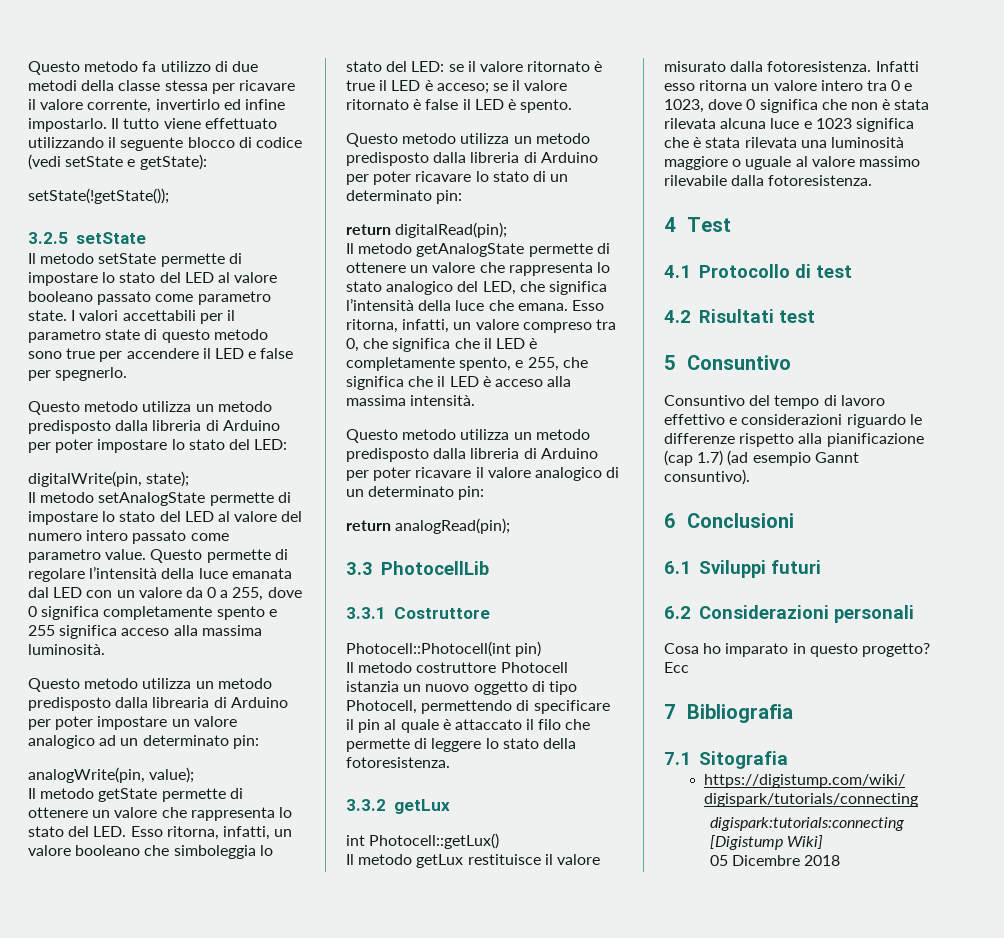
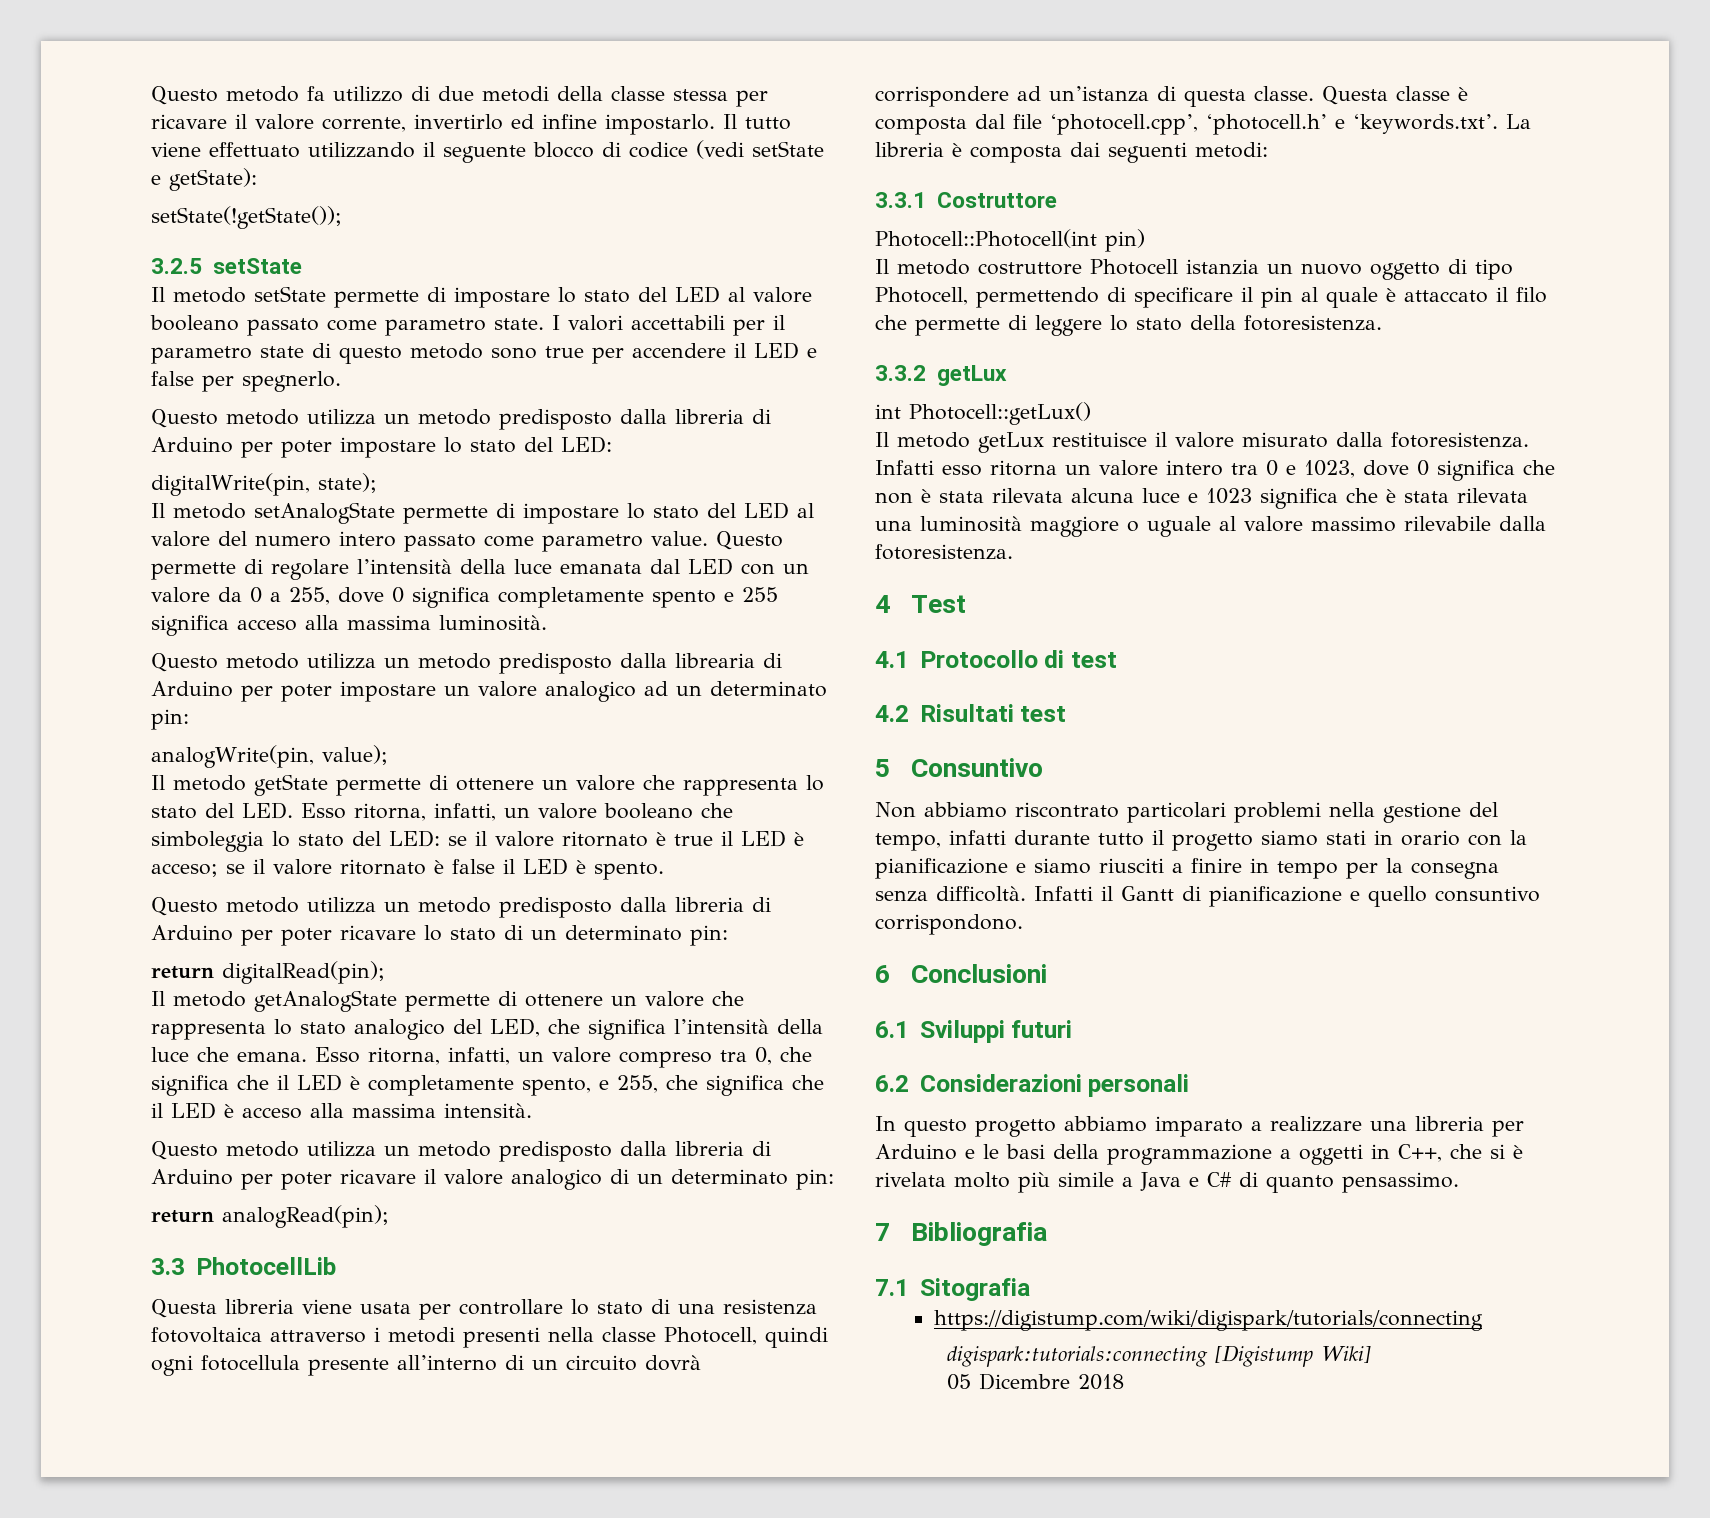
(489, 568) none -> [151,1299,817,1320] [151,1327,828,1348] [151,1355,701,1376] [875,86,1468,107] [875,114,1531,135] [875,142,1268,163] // Questa libreria viene usata per controllare lo stato di una resistenza fotovoltaica attraverso i metodi presenti nella classe Photocell, quindi ogni fotocellula presente all’interno di un circuito dovrà corrispondere ad un’istanza di questa classe. Questa classe è composta dal file ‘photocell.cpp’, ‘photocell.h’ e ‘keywords.txt’. La libreria è composta dai seguenti metodi:
[664,395,885,409] [664,414,922,428] [664,433,924,447] [664,450,859,466] [664,469,750,485] Consuntivo del tempo di lavoro effettivo e considerazioni riguardo le differenze rispetto alla pianificazione (cap 1.7) (ad esempio Gannt consuntivo). -> [875,802,1498,823] [875,830,1527,851] [875,858,1499,879] [875,886,1540,907] [875,914,1023,935] Non abbiamo riscontrato particolari problemi nella gestione del tempo, infatti durante tutto il progetto siamo stati in orario con la pianificazione e siamo riusciti a finire in tempo per la consegna senza difficoltà. Infatti il Gantt di pianificazione e quello consuntivo corrispondono.
[664,643,930,657] [664,662,689,673] Cosa ho imparato in questo progetto? Ecc -> [875,1116,1524,1137] [875,1144,1523,1165] [875,1172,1459,1193] In questo progetto abbiamo imparato a realizzare una libreria per Arduino e le basi della programmazione a oggetti in C++, che si è rivelata molto più simile a Java e C# di quanto pensassimo.

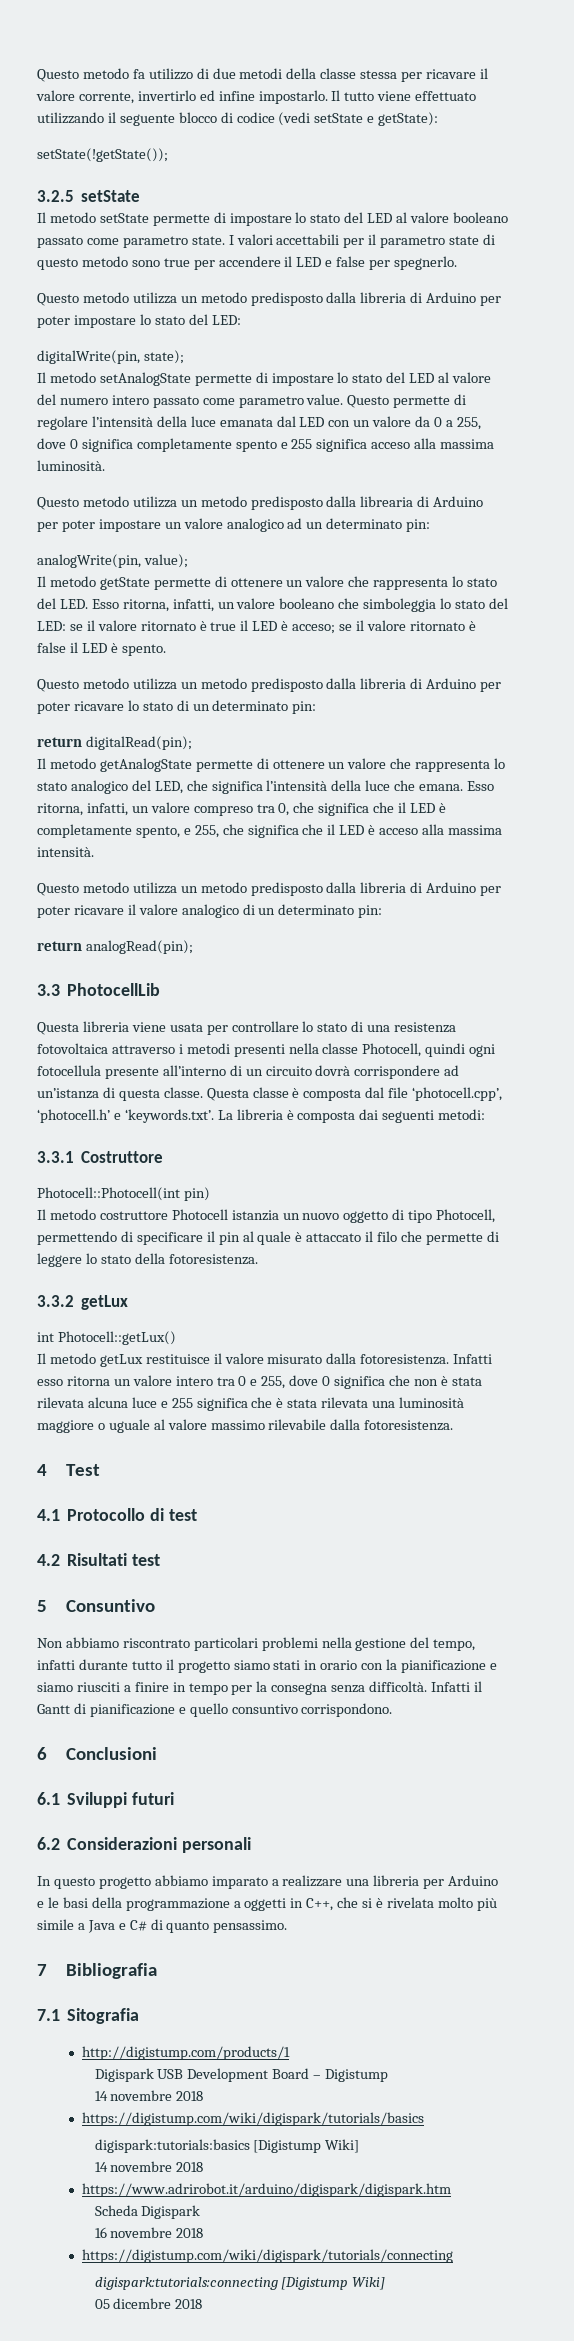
[1304,460,1355,478] 1023, -> [261,1376,286,1389] 255,
[1206,488,1252,504] 1023 -> [171,1398,193,1408] 255
(1030, 1289) none -> [81,2046,290,2060] [94,2068,389,2082] [94,2090,204,2101] [81,2112,424,2126] [94,2139,360,2153] [94,2161,204,2172] [81,2183,451,2197] [94,2205,201,2219] [94,2227,204,2238] // http://digistump.com/products/1 // Digispark USB Development Board – Digistump // 14 novembre 2018 // https://digistump.com/wiki/digispark/tutorials/basics // digispark:tutorials:basics [Digistump Wiki] // 14 novembre 2018 // https://www.adrirobot.it/arduino/digispark/digispark.htm // Scheda Digispark // 16 novembre 2018
[978,1373,1070,1390] Dicembre -> [113,2298,172,2309] dicembre

